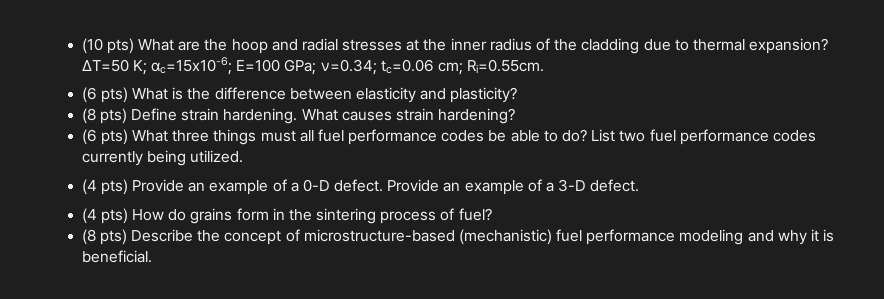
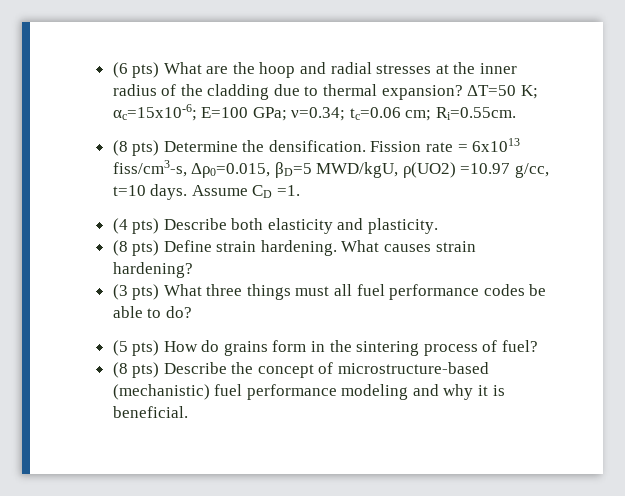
[81,38,103,54] (10 -> [112,62,128,78] (6
[81,87,352,103] (6 pts) What is the difference between -> [112,138,521,156] [112,160,550,178] [112,184,300,200] [112,218,264,234] (8 pts) Determine the densification. Fission rate = 6x1013 fiss/cm3-s, Δρ0=0.015, βD=5 MWD/kgU, ρ(UO2) =10.97 g/cc, t=10 days. Assume CD =1. // (4 pts) Describe both
[450,87,518,103] plasticity? -> [368,218,439,234] plasticity.
[81,129,97,145] (6 -> [112,284,128,300] (3
[591,129,816,145] [81,150,243,166] [81,179,640,195] [81,208,97,224] List two fuel performance codes currently being utilized. // (4 pts) Provide an example of a 0-D defect. Provide an example of a 3-D defect. // (4 -> [112,340,128,356] // (5

